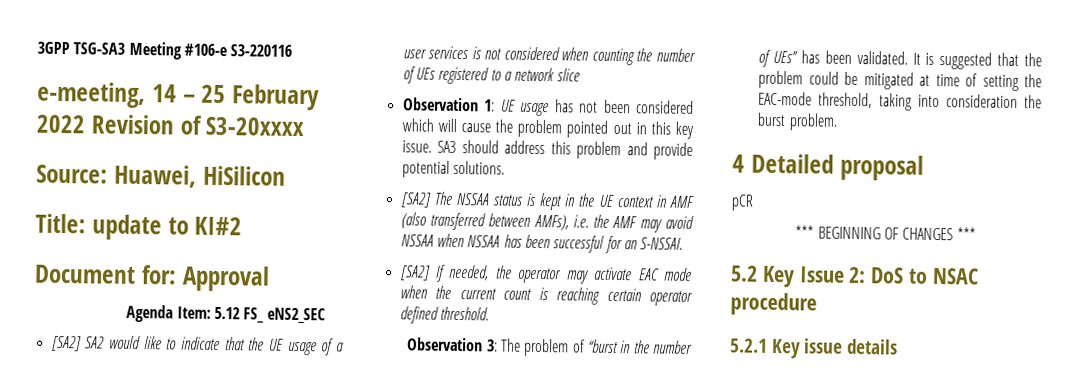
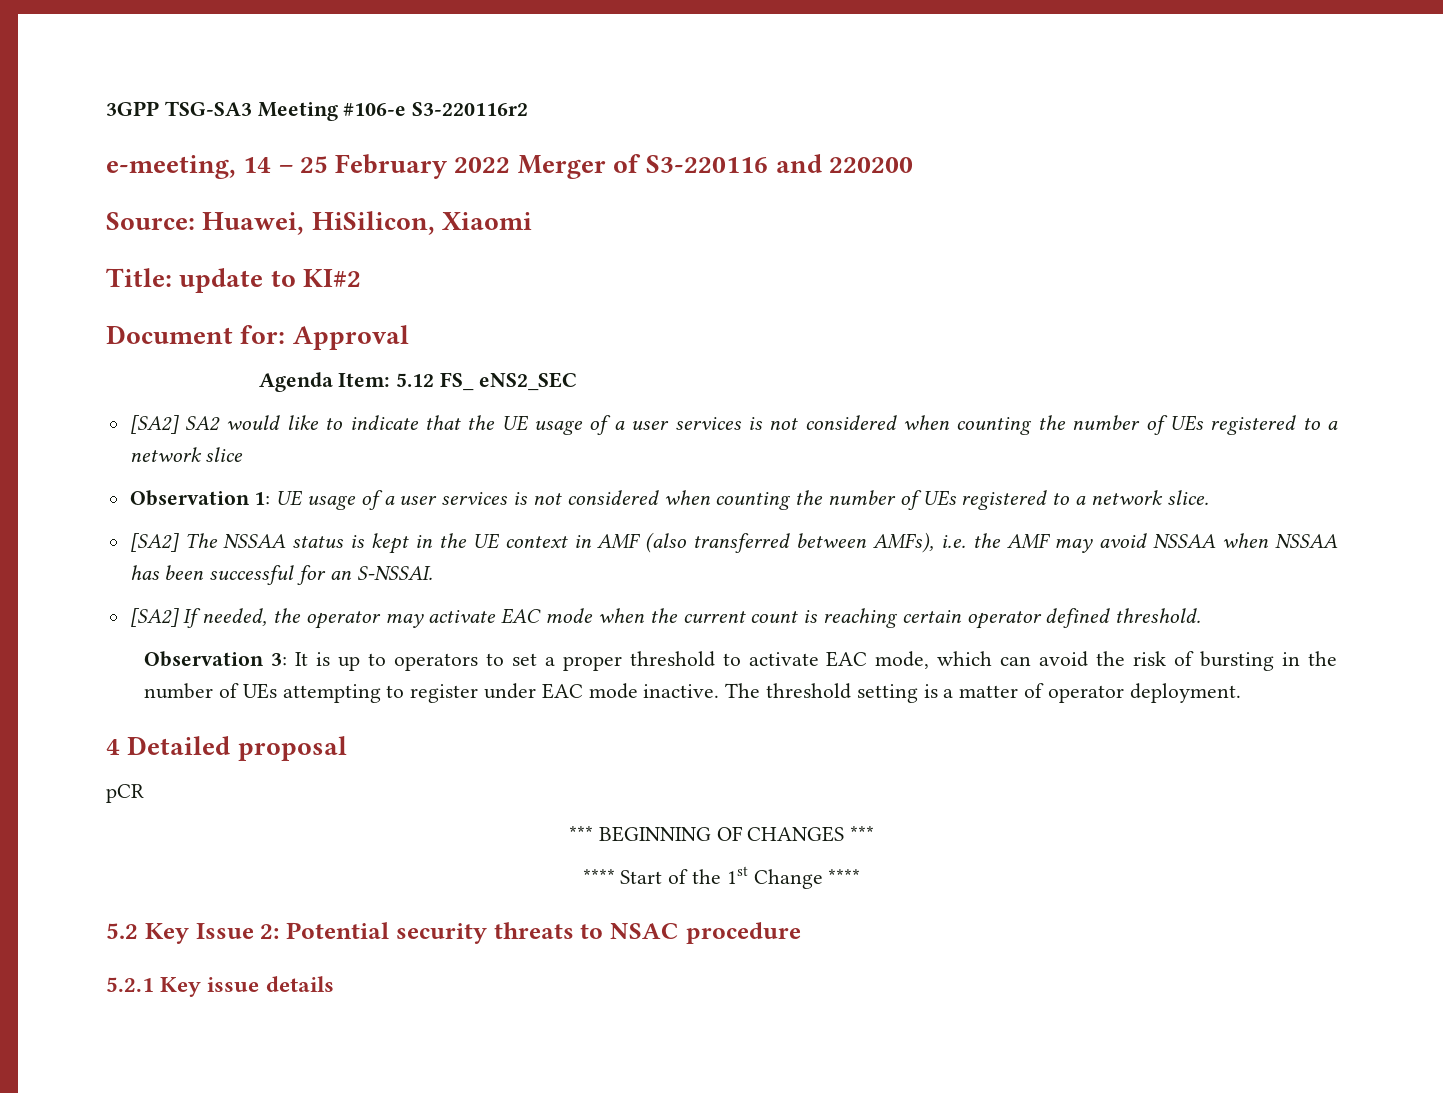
[230,44,293,57] S3-220116 -> [412,102,529,116] S3-220116r2
[90,114,305,137] Revision of S3-20xxxx -> [517,154,913,179] Merger of S3-220116 and 220200
[202,165,286,186] HiSilicon -> [311,211,532,235] HiSilicon, Xiaomi
[554,99,694,114] [401,118,694,139] [401,140,693,160] [401,160,505,178] has not been considered which will cause the problem pointed out in this key issue. SA3 should address this problem and provide potential solutions. -> [360,490,1209,510] of a user services is not considered when counting the number of UEs registered to a network slice.
[500,338,693,357] [758,49,1042,70] [758,70,1042,92] [758,91,1042,111] [757,112,838,131] The problem of “burst in the number of UEs” has been validated. It is suggested that the problem could be mitigated at time of setting the EAC-mode threshold, taking into consideration the burst problem. -> [295,651,1338,671] [144,683,1241,703] It is up to operators to set a proper threshold to activate EAC mode, which can avoid the risk of bursting in the number of UEs attempting to register under EAC mode inactive. The threshold setting is a matter of operator deployment.
(976, 234) none -> [582,866,861,889] // **** Start of the 1st Change ****
[870,267,905,284] DoS -> [286,922,574,944] Potential security threats

